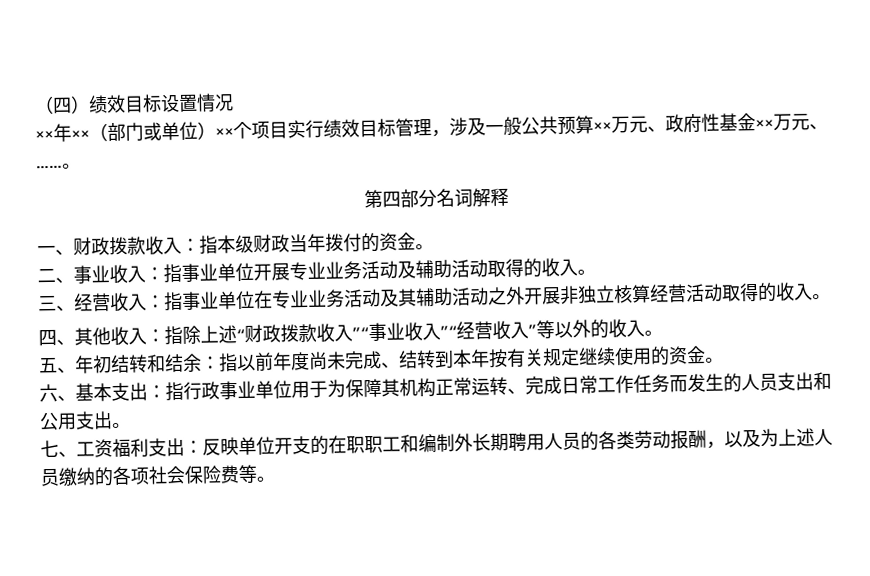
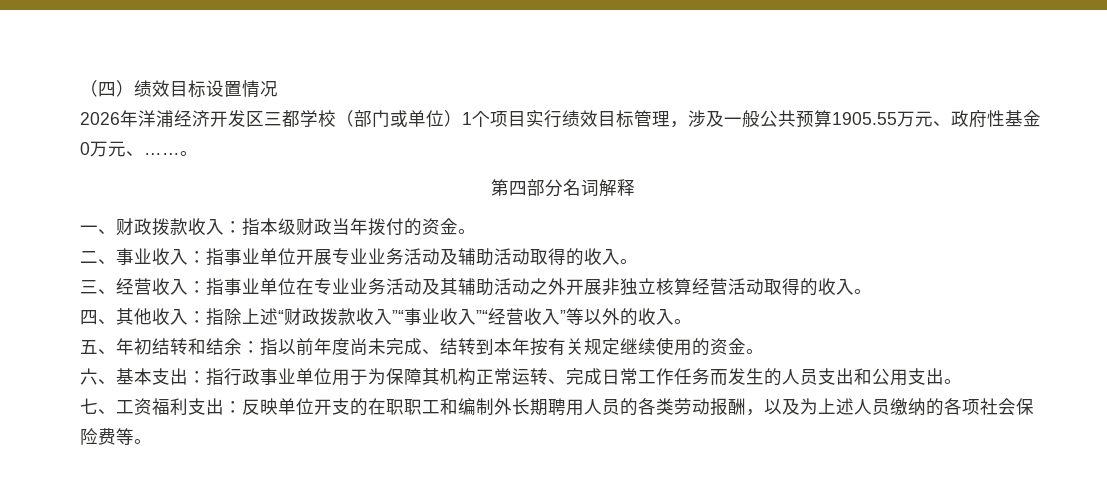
[35,123,90,142] ××年×× -> [80,110,336,128] 2026年洋浦经济开发区三都学校
[215,128,234,138] ×× -> [462,112,472,125] 1
[593,122,612,132] ×× -> [832,112,897,125] 1905.55
[755,119,774,130] ×× -> [80,142,90,155] 0

